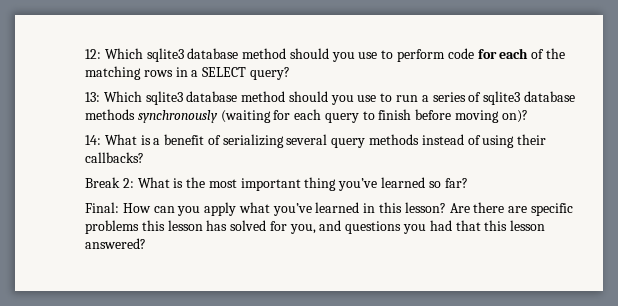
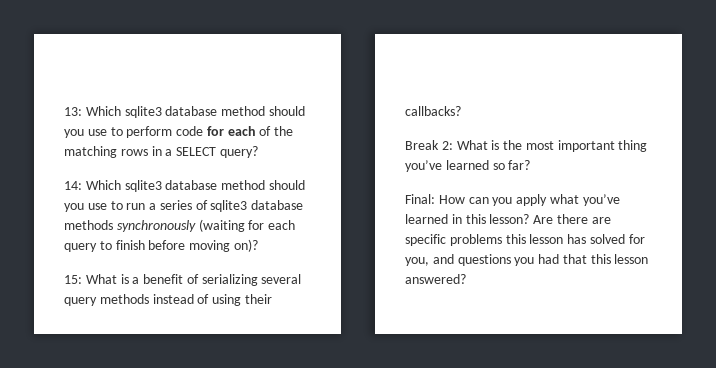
[85,49,101,59] 12: -> [64,107,82,116] 13:
[85,92,100,102] 13: -> [64,181,82,190] 14:
[85,135,101,145] 14: -> [64,275,82,284] 15:

